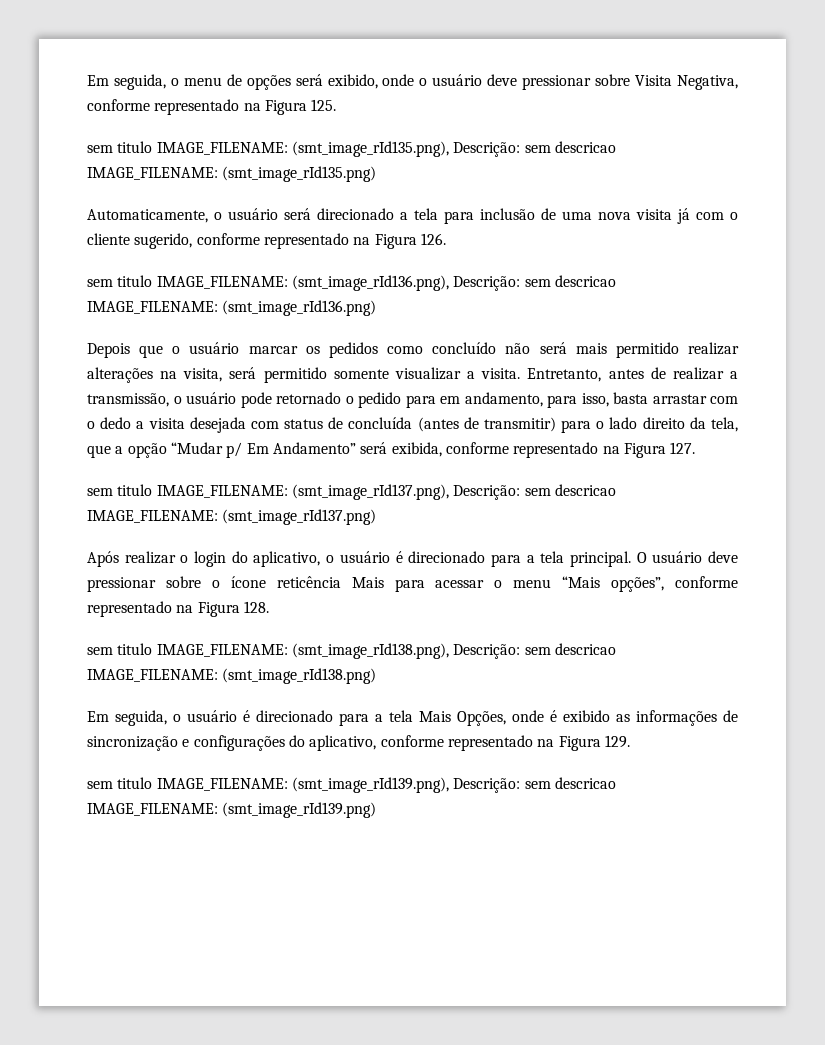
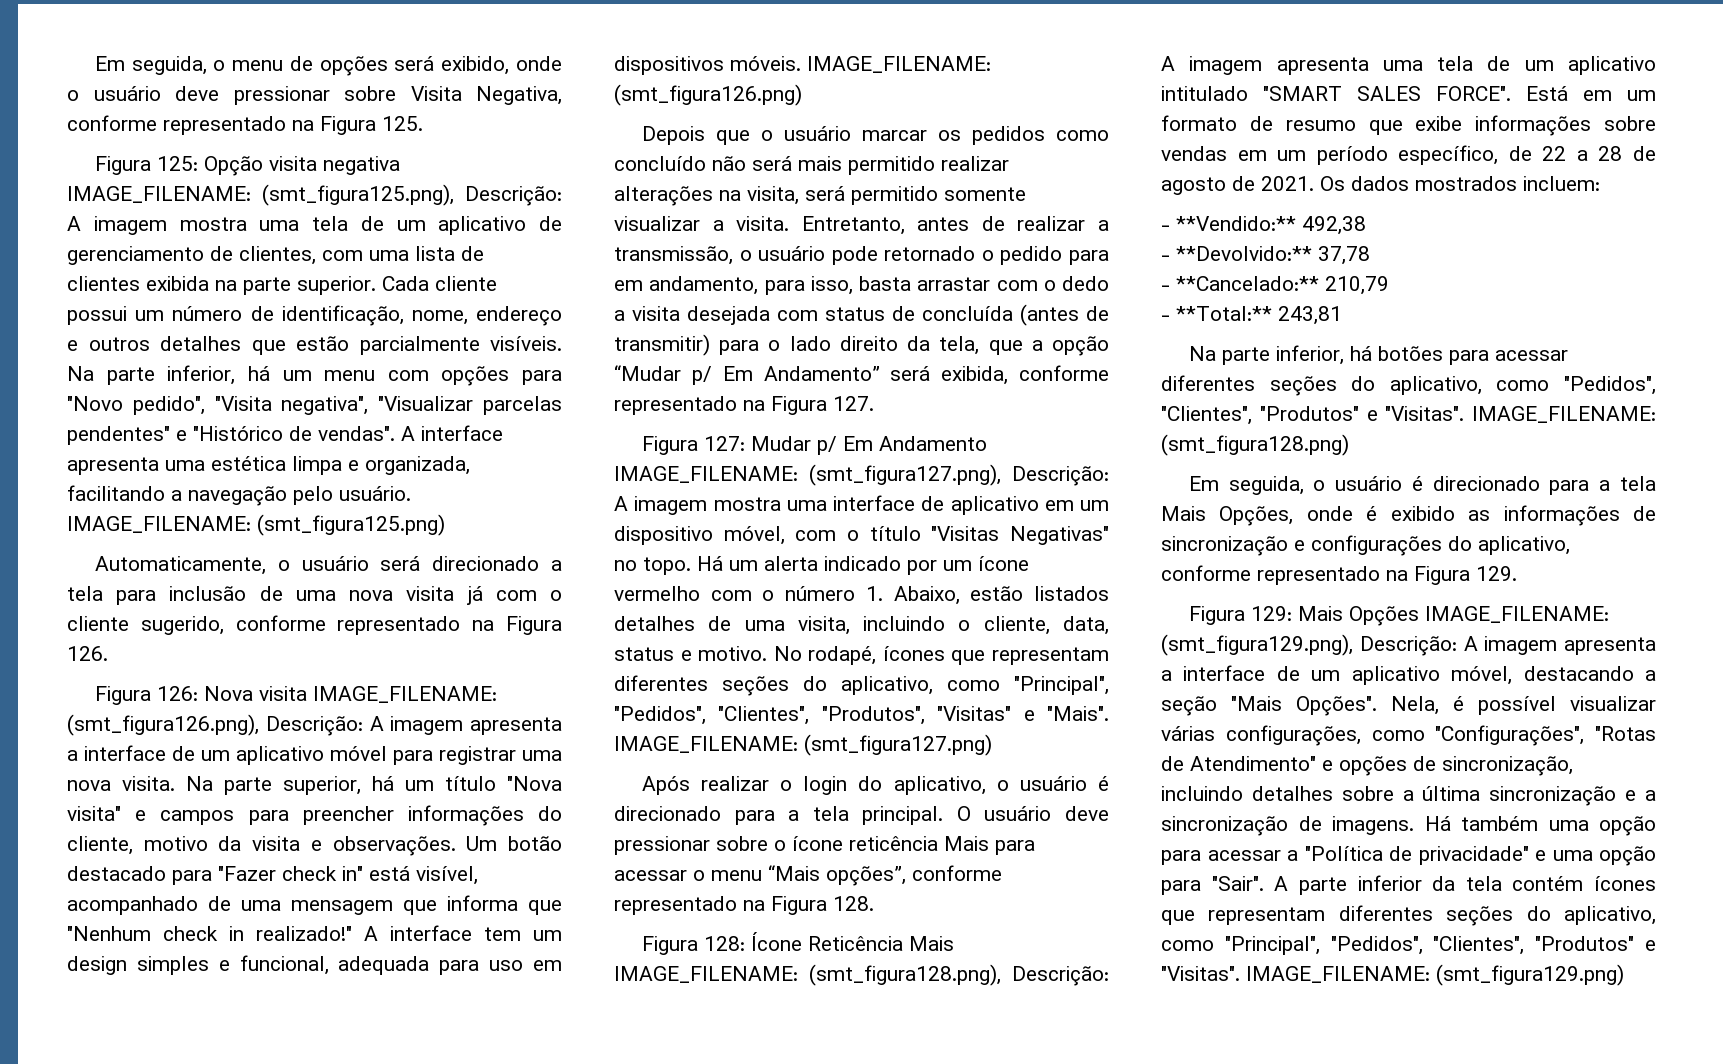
[87,141,616,157] [87,166,377,182] sem titulo IMAGE_FILENAME: (smt_image_rId135.png), Descrição: sem descricao IMAGE_FILENAME: (smt_image_rId135.png) -> [94,156,400,176] [67,184,562,206] [67,216,562,235] [67,246,484,265] [67,276,497,295] [67,305,562,326] [67,336,562,355] [67,365,562,386] [67,396,562,415] [67,425,503,445] [67,456,470,475] [67,485,411,506] [67,514,445,536] Figura 125: Opção visita negativa IMAGE_FILENAME: (smt_figura125.png), Descrição: A imagem mostra uma tela de um aplicativo de gerenciamento de clientes, com uma lista de clientes exibida na parte superior. Cada cliente possui um número de identificação, nome, endereço e outros detalhes que estão parcialmente visíveis. Na parte inferior, há um menu com opções para "Novo pedido", "Visita negativa", "Visualizar parcelas pendentes" e "Histórico de vendas". A interface apresenta uma estética limpa e organizada, facilitando a navegação pelo usuário. IMAGE_FILENAME: (smt_figura125.png)
[87,275,616,291] [87,300,377,316] sem titulo IMAGE_FILENAME: (smt_image_rId136.png), Descrição: sem descricao IMAGE_FILENAME: (smt_image_rId136.png) -> [94,686,497,705] [67,714,562,736] [67,745,562,765] [67,776,562,795] [67,805,562,826] [67,836,562,856] [67,866,478,885] [67,895,562,915] [67,925,562,941] [67,955,562,975] [614,56,991,75] [614,84,802,106] Figura 126: Nova visita IMAGE_FILENAME: (smt_figura126.png), Descrição: A imagem apresenta a interface de um aplicativo móvel para registrar uma nova visita. Na parte superior, há um título "Nova visita" e campos para preencher informações do cliente, motivo da visita e observações. Um botão destacado para "Fazer check in" está visível, acompanhado de uma mensagem que informa que "Nenhum check in realizado!" A interface tem um design simples e funcional, adequada para uso em dispositivos móveis. IMAGE_FILENAME: (smt_figura126.png)
[87,484,616,500] [87,509,377,525] sem titulo IMAGE_FILENAME: (smt_image_rId137.png), Descrição: sem descricao IMAGE_FILENAME: (smt_image_rId137.png) -> [641,436,987,455] [614,464,1109,486] [614,495,1109,515] [614,526,1109,545] [614,556,1029,575] [614,586,1109,605] [614,616,1109,635] [614,646,1109,665] [614,675,1109,696] [614,706,1109,725] [614,734,992,756] Figura 127: Mudar p/ Em Andamento IMAGE_FILENAME: (smt_figura127.png), Descrição: A imagem mostra uma interface de aplicativo em um dispositivo móvel, com o título "Visitas Negativas" no topo. Há um alerta indicado por um ícone vermelho com o número 1. Abaixo, estão listados detalhes de uma visita, incluindo o cliente, data, status e motivo. No rodapé, ícones que representam diferentes seções do aplicativo, como "Principal", "Pedidos", "Clientes", "Produtos", "Visitas" e "Mais". IMAGE_FILENAME: (smt_figura127.png)
[87,643,616,659] [87,668,377,684] sem titulo IMAGE_FILENAME: (smt_image_rId138.png), Descrição: sem descricao IMAGE_FILENAME: (smt_image_rId138.png) -> [641,932,954,955] [614,964,1109,986] [1161,56,1656,75] [1161,86,1656,101] [1161,115,1656,136] [1161,145,1656,165] [1161,176,1600,195] [1161,216,1366,235] [1161,246,1370,265] [1161,276,1389,295] [1161,306,1342,325] [1188,345,1568,365] [1161,375,1656,396] [1161,406,1656,425] [1161,434,1349,456] Figura 128: Ícone Reticência Mais IMAGE_FILENAME: (smt_figura128.png), Descrição: A imagem apresenta uma tela de um aplicativo intitulado "SMART SALES FORCE". Está em um formato de resumo que exibe informações sobre vendas em um período específico, de 22 a 28 de agosto de 2021. Os dados mostrados incluem: // - **Vendido:** 492,38 // - **Devolvido:** 37,78 // - **Cancelado:** 210,79 // - **Total:** 243,81 // Na parte inferior, há botões para acessar diferentes seções do aplicativo, como "Pedidos", "Clientes", "Produtos" e "Visitas". IMAGE_FILENAME: (smt_figura128.png)
[87,777,616,793] [87,802,377,818] sem titulo IMAGE_FILENAME: (smt_image_rId139.png), Descrição: sem descricao IMAGE_FILENAME: (smt_image_rId139.png) -> [1188,606,1609,626] [1161,634,1656,656] [1161,665,1656,685] [1161,696,1656,716] [1161,725,1656,746] [1161,756,1573,776] [1161,786,1656,806] [1161,816,1656,836] [1161,846,1656,866] [1161,875,1656,895] [1161,905,1656,926] [1161,936,1656,955] [1161,964,1624,986] Figura 129: Mais Opções IMAGE_FILENAME: (smt_figura129.png), Descrição: A imagem apresenta a interface de um aplicativo móvel, destacando a seção "Mais Opções". Nela, é possível visualizar várias configurações, como "Configurações", "Rotas de Atendimento" e opções de sincronização, incluindo detalhes sobre a última sincronização e a sincronização de imagens. Há também uma opção para acessar a "Política de privacidade" e uma opção para "Sair". A parte inferior da tela contém ícones que representam diferentes seções do aplicativo, como "Principal", "Pedidos", "Clientes", "Produtos" e "Visitas". IMAGE_FILENAME: (smt_figura129.png)

